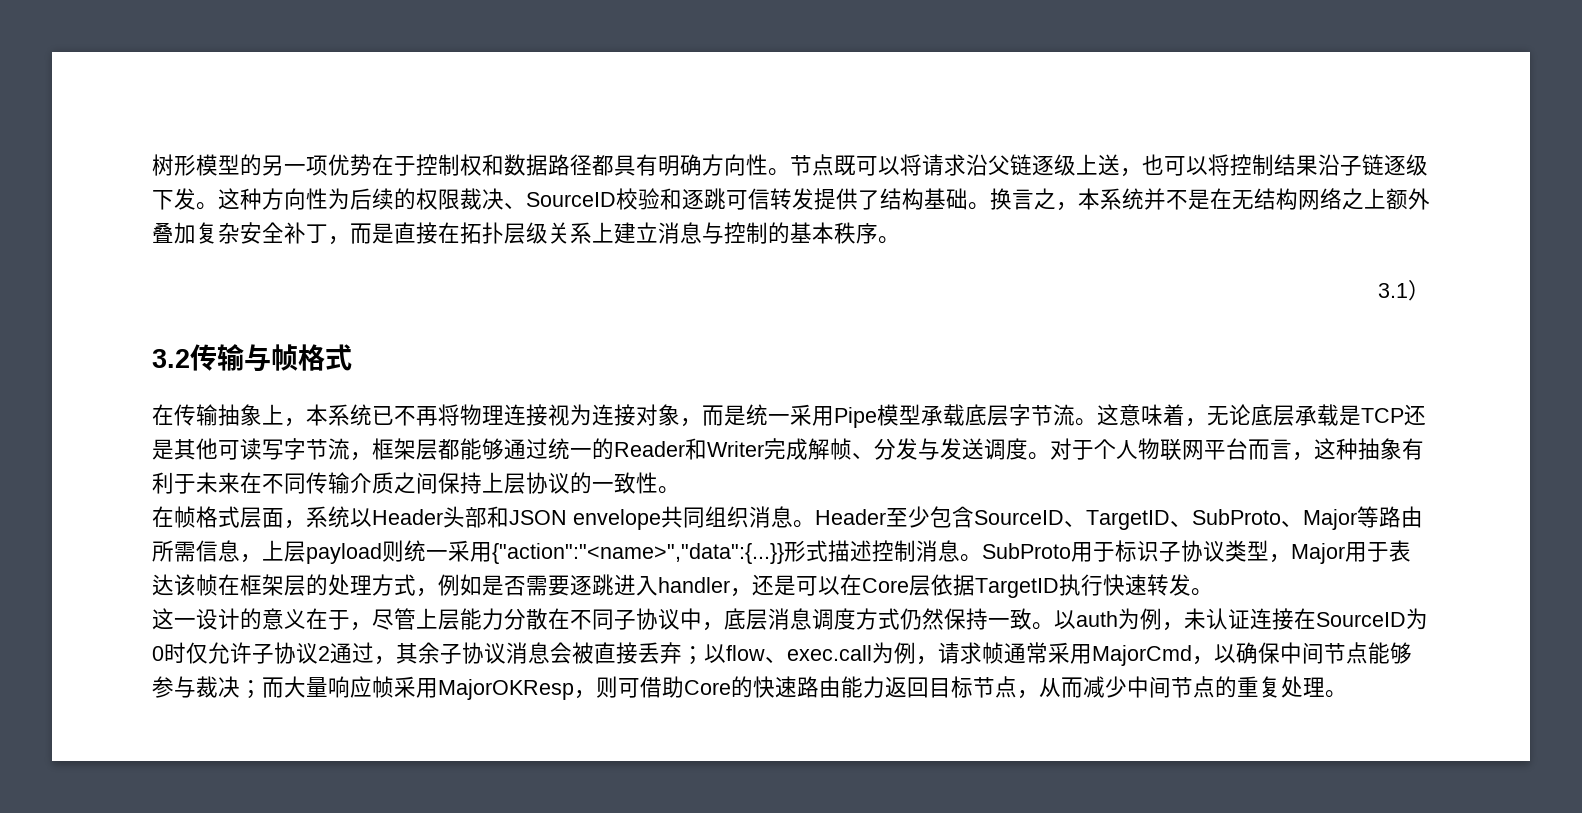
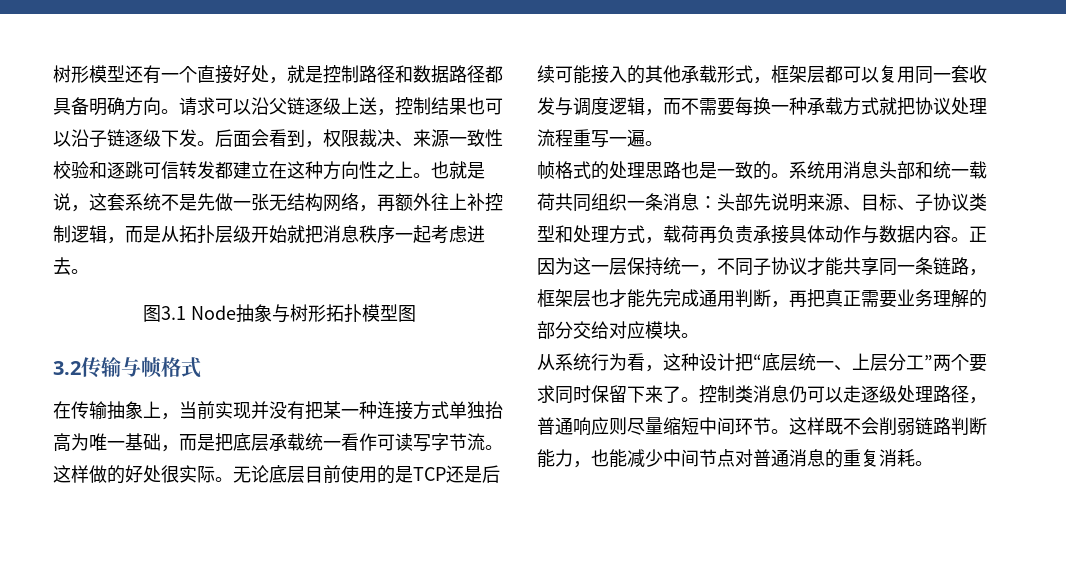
[240,154,482,176] 的另一项优势在于控制权 -> [125,65,395,84] 还有一个直接好处，就是控制路径
[636,154,658,176] 有 -> [71,97,89,115] 备
[746,154,966,176] 性。节点既可以将请求 -> [161,97,251,116] 。请求可以
[1142,154,1230,176] 也可以将 -> (395, 112) none
(1318, 165) none -> [467,97,503,115] [53,131,71,147] 也可以
[218,188,616,210] 这种方向性为后续的权限裁决、SourceID -> [215,129,503,148] 后面会看到，权限裁决、来源一致性
[814,188,1430,211] [152,222,900,245] [1378,280,1430,301] 提供了结构基础。换言之，本系统并不是在无结构网络之上额外叠加复杂安全补丁，而是直接在拓扑层级关系上建立消息与控制的基本秩序。 // 3.1） -> [215,161,485,180] [53,193,503,212] [53,225,485,244] [53,257,89,275] [143,304,416,323] 都建立在这种方向性之上。也就是说，这套系统不是先做一张无结构网络，再额外往上补控制逻辑，而是从拓扑层级开始就把消息秩序一起考虑进去。 // 图3.1 Node抽象与树形拓扑模型图
[306,404,1426,428] [152,438,1424,461] [152,472,680,494] [152,506,1423,530] [152,540,1411,564] [152,574,1213,598] [152,608,1428,631] [152,642,1412,666] [152,676,1325,700] 本系统已不再将物理连接视为连接对象，而是统一采用Pipe模型承载底层字节流。这意味着，无论底层承载是TCP还是其他可读写字节流，框架层都能够通过统一的Reader和Writer完成解帧、分发与发送调度。对于个人物联网平台而言，这种抽象有利于未来在不同传输介质之间保持上层协议的一致性。 // 在帧格式层面，系统以Header头部和JSON envelope共同组织消息。Header至少包含SourceID、TargetID、SubProto、Major等路由所需信息，上层payload则统一采用{"action":"<name>","data":{...}}形式描述控制消息。SubProto用于标识子协议类型，Major用于表达该帧在框架层的处理方式，例如是否需要逐跳进入handler，还是可以在Core层依据TargetID执行快速转发。 // 这一设计的意义在于，尽管上层能力分散在不同子协议中，底层消息调度方式仍然保持一致。以auth为例，未认证连接在SourceID为0时仅允许子协议2通过，其余子协议消息会被直接丢弃；以flow、exec.call为例，请求帧通常采用MajorCmd，以确保中间节点能够参与裁决；而大量响应帧采用MajorOKResp，则可借助Core的快速路由能力返回目标节点，从而减少中间节点的重复处理 -> [179,401,503,420] [53,433,503,452] [53,465,500,484] [537,65,987,84] [537,97,987,116] [537,129,663,148] [537,161,987,180] [537,193,987,212] [537,225,987,244] [537,257,987,276] [537,289,987,308] [537,321,699,339] [537,353,987,372] [537,385,987,404] [537,417,987,436] [537,449,915,468] 当前实现并没有把某一种连接方式单独抬高为唯一基础，而是把底层承载统一看作可读写字节流。这样做的好处很实际。无论底层目前使用的是TCP还是后续可能接入的其他承载形式，框架层都可以复用同一套收发与调度逻辑，而不需要每换一种承载方式就把协议处理流程重写一遍。 // 帧格式的处理思路也是一致的。系统用消息头部和统一载荷共同组织一条消息：头部先说明来源、目标、子协议类型和处理方式，载荷再负责承接具体动作与数据内容。正因为这一层保持统一，不同子协议才能共享同一条链路，框架层也才能先完成通用判断，再把真正需要业务理解的部分交给对应模块。 // 从系统行为看，这种设计把“底层统一、上层分工”两个要求同时保留下来了。控制类消息仍可以走逐级处理路径，普通响应则尽量缩短中间环节。这样既不会削弱链路判断能力，也能减少中间节点对普通消息的重复消耗

